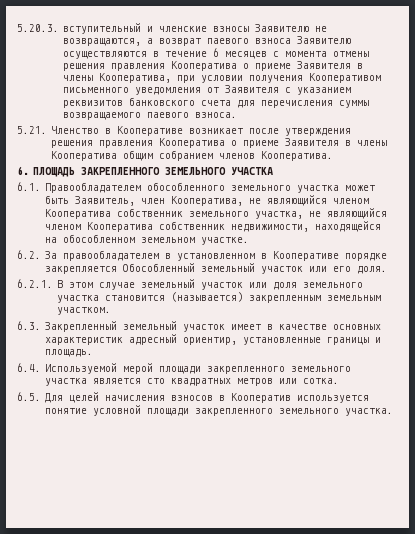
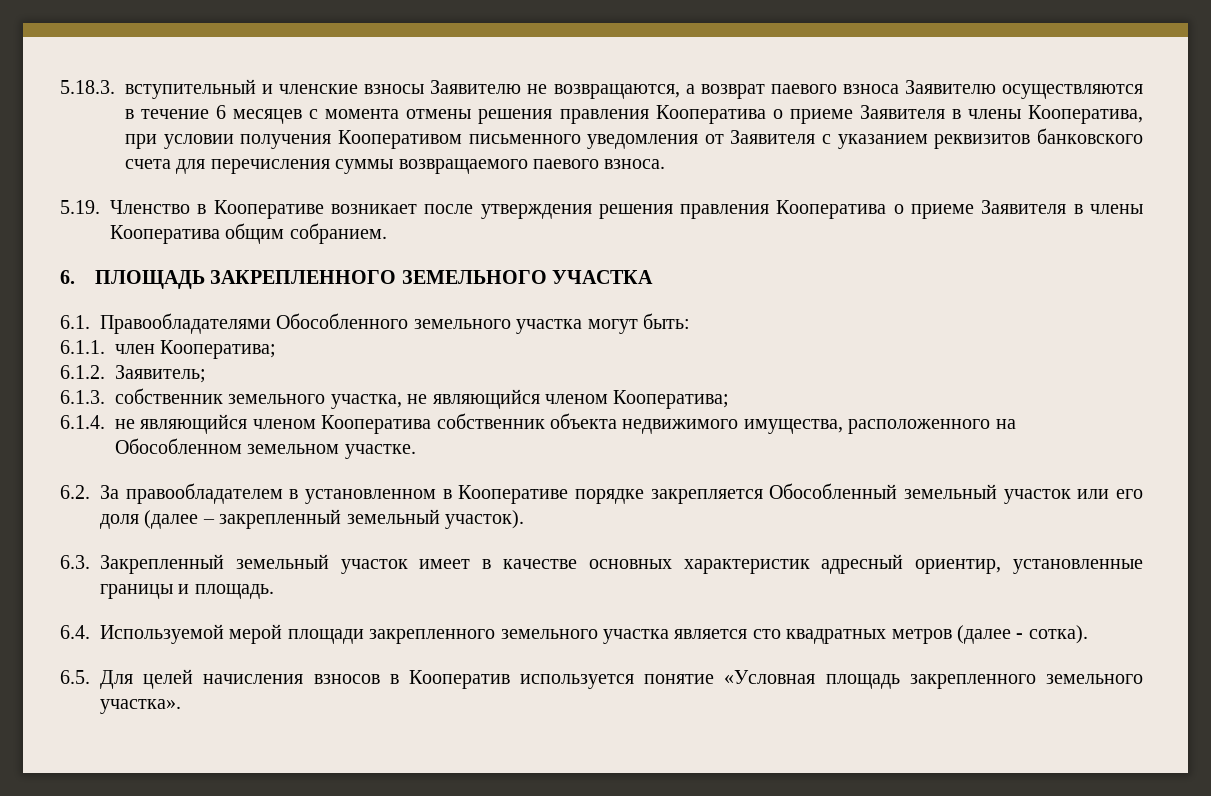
[17,24,59,32] 5.20.3. -> [60,80,115,94] 5.18.3.
[17,126,47,134] 5.21. -> [60,200,100,214] 5.19.
[159,150,334,161] собранием членов Кооператива. -> [289,223,387,244] собранием.
[45,182,376,193] [45,195,370,206] [45,209,112,219] Правообладателем обособленного земельного участка может быть Заявитель, член Кооператива, не являющийся членом Кооператива -> [100,313,690,334] [60,340,277,359] [60,365,206,383] [60,390,105,404] Правообладателями Обособленного земельного участка могут быть: // 6.1.1. член Кооператива; // 6.1.2. Заявитель; // 6.1.3.
[87,221,382,232] [45,234,136,243] Кооператива собственник недвижимости, находящейся на обособленном -> [613,390,730,409] [60,413,1016,434] [115,438,242,454] Кооператива; // 6.1.4. не являющийся членом Кооператива собственник объекта недвижимого имущества, расположенного на Обособленном
[357,266,388,274] [17,279,364,290] [57,292,382,303] [57,307,112,315] доля. // 6.2.1. В этом случае земельный участок или доля земельного участка становится (называется) закрепленным земельным участком. -> [100,509,524,529] доля (далее – закрепленный земельный участок).
[279,378,340,384] или сотка. -> [956,625,1088,644] (далее - сотка).
[93,405,394,416] условной площади закрепленного земельного участка. -> [724,670,1143,689] [100,699,181,714] «Условная площадь закрепленного земельного участка».

